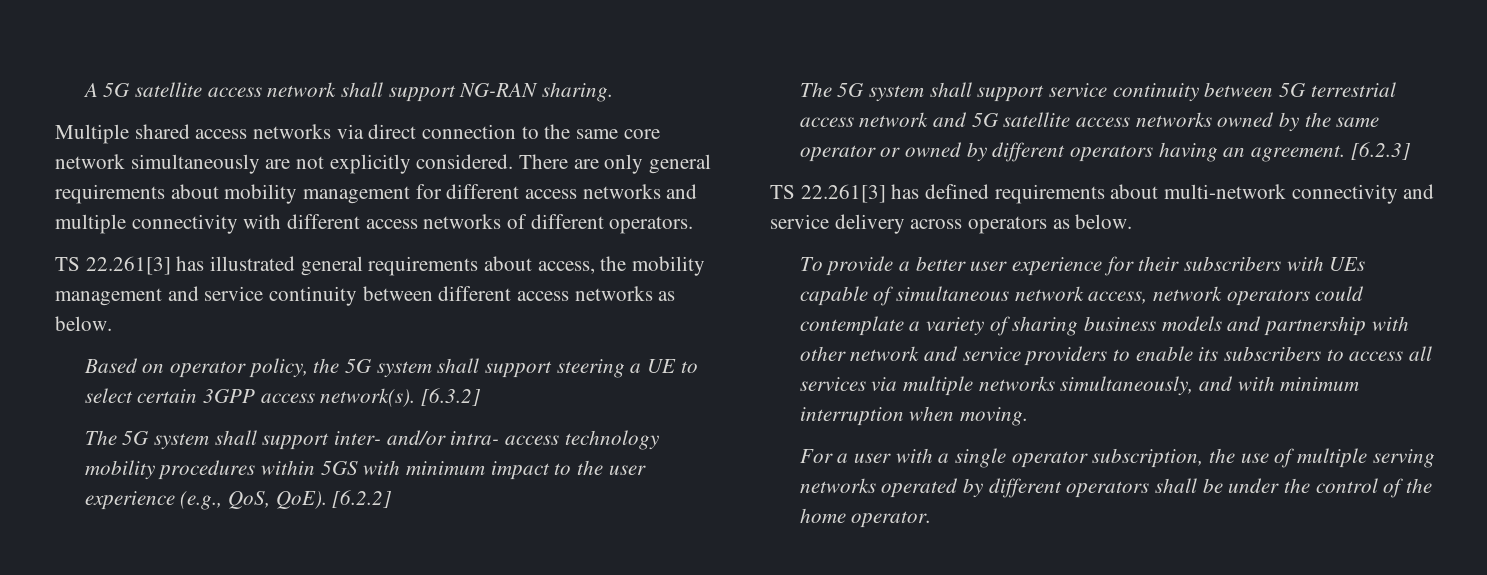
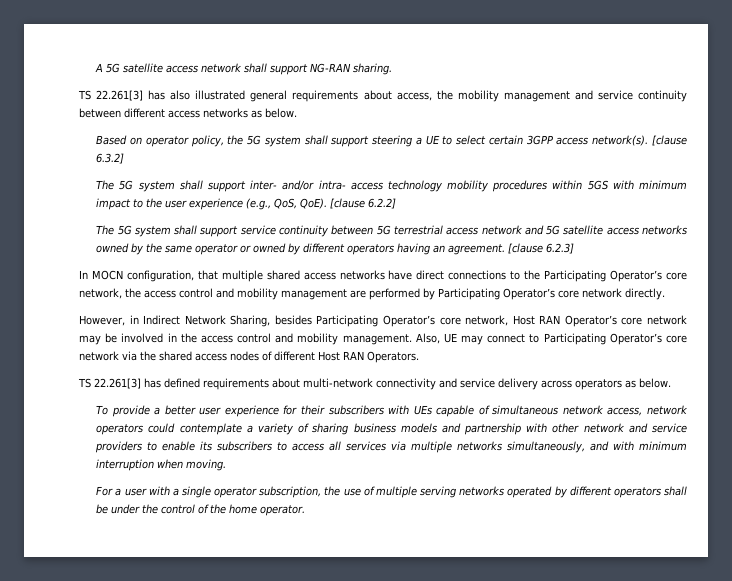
[55,124,660,144] [55,154,712,174] [55,184,698,204] [55,214,694,234] [55,256,205,275] // Multiple shared access networks via direct connection to the same core network simultaneously are not explicitly considered. There are only general requirements about mobility management for different access networks and multiple connectivity with different access networks of different operators. // TS 22.261[3] has -> [78,90,191,101] // TS 22.261[3] has also
[420,388,481,406] [6.3.2] -> [651,135,687,146] [96,153,125,164] [clause 6.3.2]
[332,490,393,508] [6.2.2] -> [330,198,397,209] [clause 6.2.2]
[1350,142,1411,160] [6.2.3] -> [508,243,575,254] [79,270,687,282] [79,288,665,300] [79,315,687,327] [79,333,687,345] [79,351,419,363] [clause 6.2.3] // In MOCN configuration, that multiple shared access networks have direct connections to the Participating Operator’s core network, the access control and mobility management are performed by Participating Operator’s core network directly. // However, in Indirect Network Sharing, besides Participating Operator’s core network, Host RAN Operator’s core network may be involved in the access control and mobility management. Also, UE may connect to Participating Operator’s core network via the shared access nodes of different Host RAN Operators.

